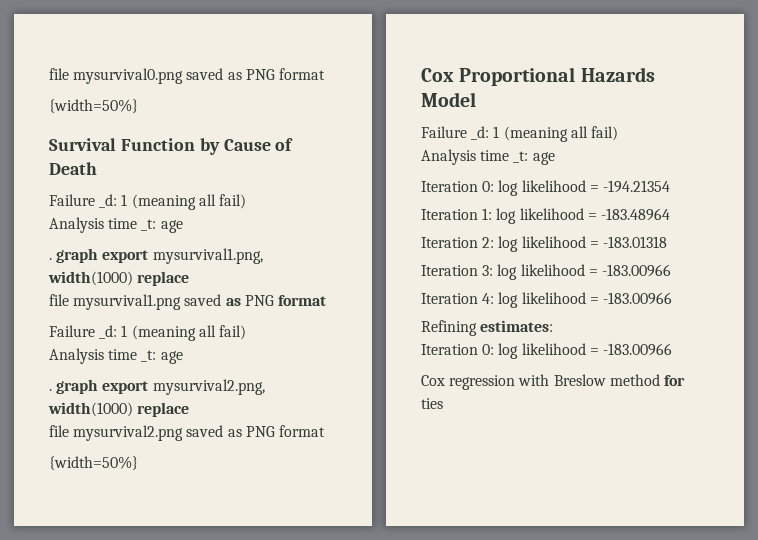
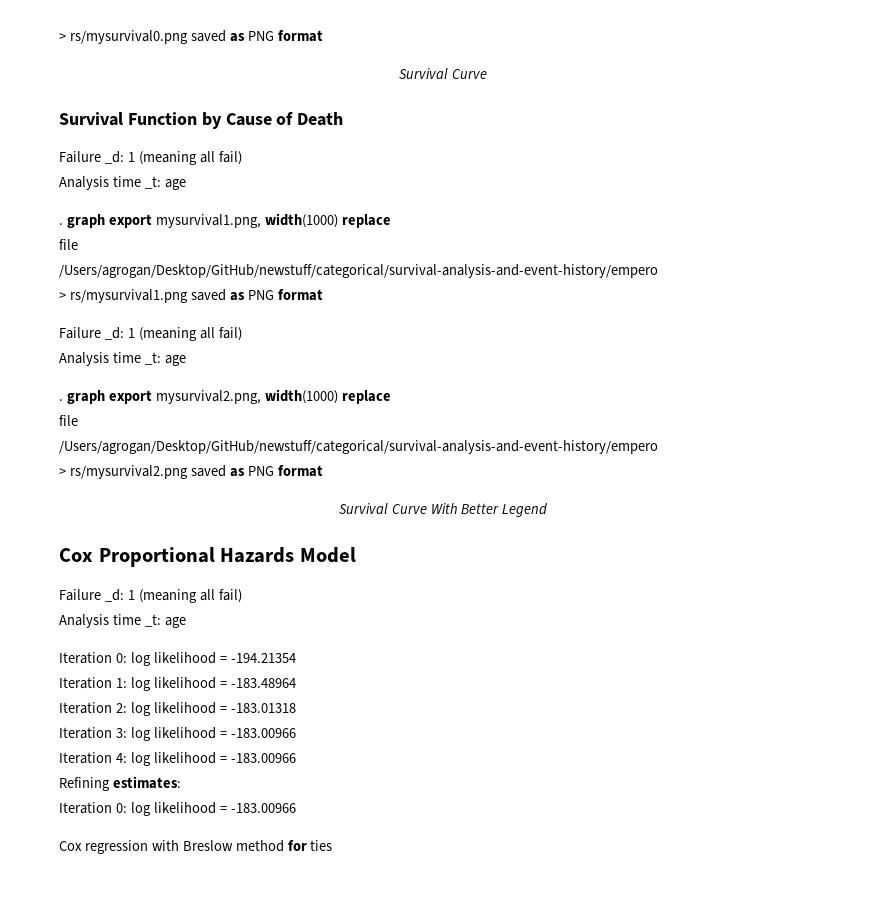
[49,68,325,84] [49,99,138,113] file mysurvival0.png saved as PNG format // {width=50%} -> [59,30,323,44] [399,68,487,79] > rs/mysurvival0.png saved as PNG format // Survival Curve
[73,294,182,310] mysurvival1.png -> [59,264,658,278] [59,289,188,303] // /Users/agrogan/Desktop/GitHub/newstuff/categorical/survival-analysis-and-event-history/empero // > rs/mysurvival1.png
[73,425,325,441] [49,456,138,470] mysurvival2.png saved as PNG format // {width=50%} -> [59,440,658,454] [59,465,323,479] [338,503,548,517] // /Users/agrogan/Desktop/GitHub/newstuff/categorical/survival-analysis-and-event-history/empero // > rs/mysurvival2.png saved as PNG format // Survival Curve With Better Legend

